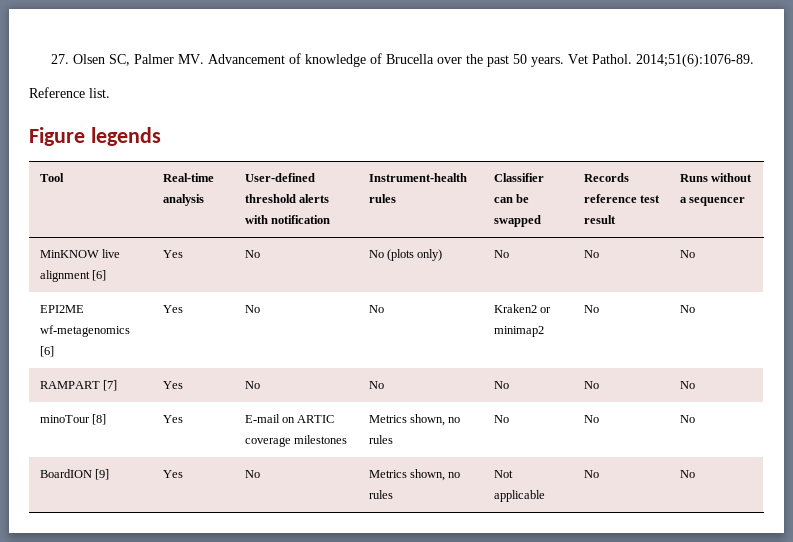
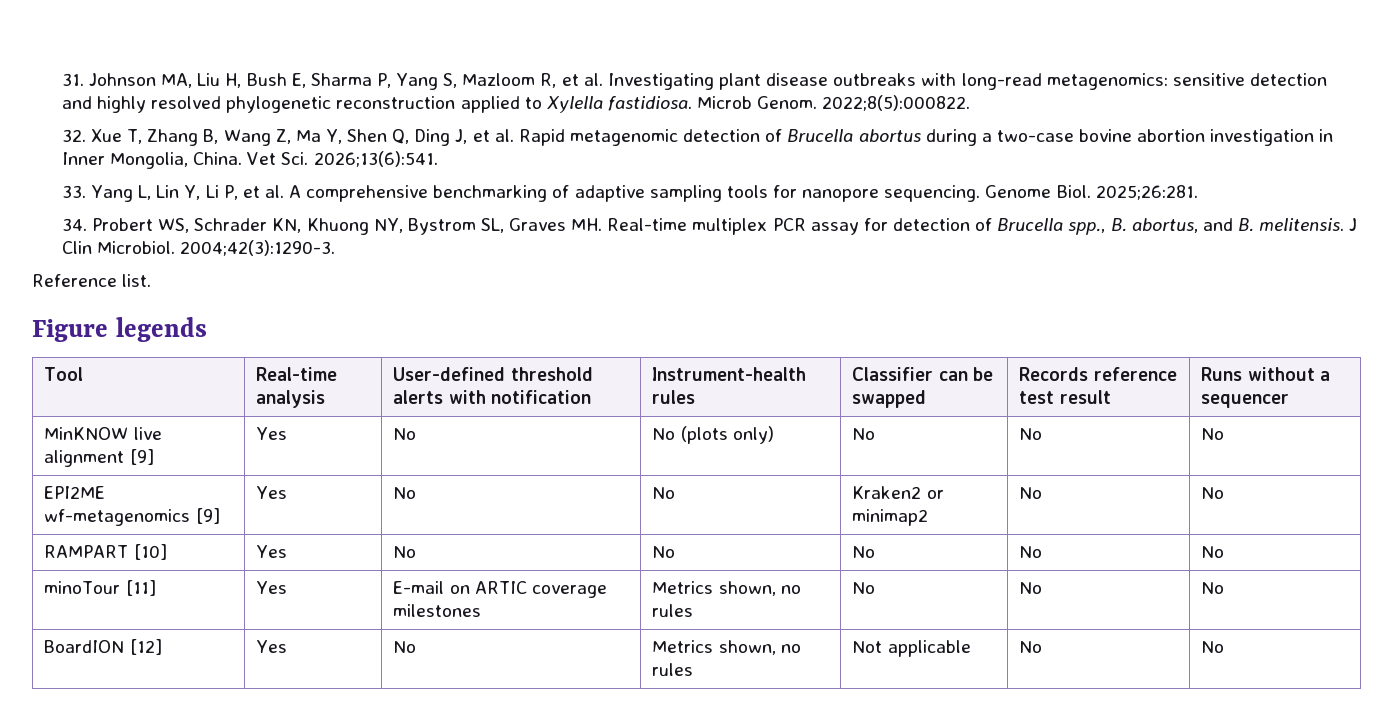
[51,53,755,67] 27. Olsen SC, Palmer MV. Advancement of knowledge of Brucella over the past 50 years. Vet Pathol. 2014;51(6):1076-89. -> [61,73,1327,90] [61,95,971,113] [61,129,1334,146] [61,151,438,169] [61,185,1198,202] [61,218,1358,235] [61,240,336,256] 31. Johnson MA, Liu H, Bush E, Sharma P, Yang S, Mazloom R, et al. Investigating plant disease outbreaks with long-read metagenomics: sensitive detection and highly resolved phylogenetic reconstruction applied to Xylella fastidiosa. Microb Genom. 2022;8(5):000822. // 32. Xue T, Zhang B, Wang Z, Ma Y, Shen Q, Ding J, et al. Rapid metagenomic detection of Brucella abortus during a two-case bovine abortion investigation in Inner Mongolia, China. Vet Sci. 2026;13(6):541. // 33. Yang L, Lin Y, Li P, et al. A comprehensive benchmarking of adaptive sampling tools for nanopore sequencing. Genome Biol. 2025;26:281. // 34. Probert WS, Schrader KN, Khuong NY, Bystrom SL, Graves MH. Real-time multiplex PCR assay for detection of Brucella spp., B. abortus, and B. melitensis. J Clin Microbiol. 2004;42(3):1290-3.
[91,270,106,281] [6] -> [129,449,154,465] [9]
[39,346,54,357] [6] -> [195,508,220,524] [9]
[102,380,117,391] [7] -> [133,544,167,560] [10]
[91,414,106,425] [8] -> [125,580,156,596] [11]
[94,469,109,480] [9] -> [129,639,162,655] [12]

